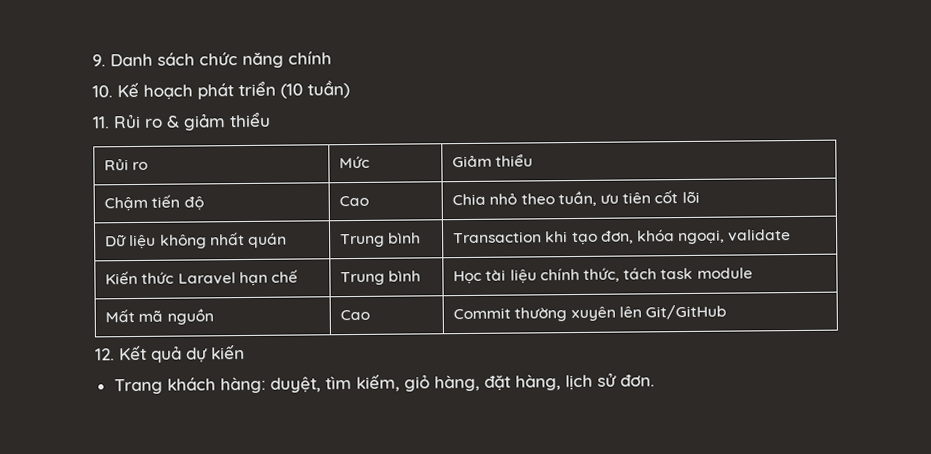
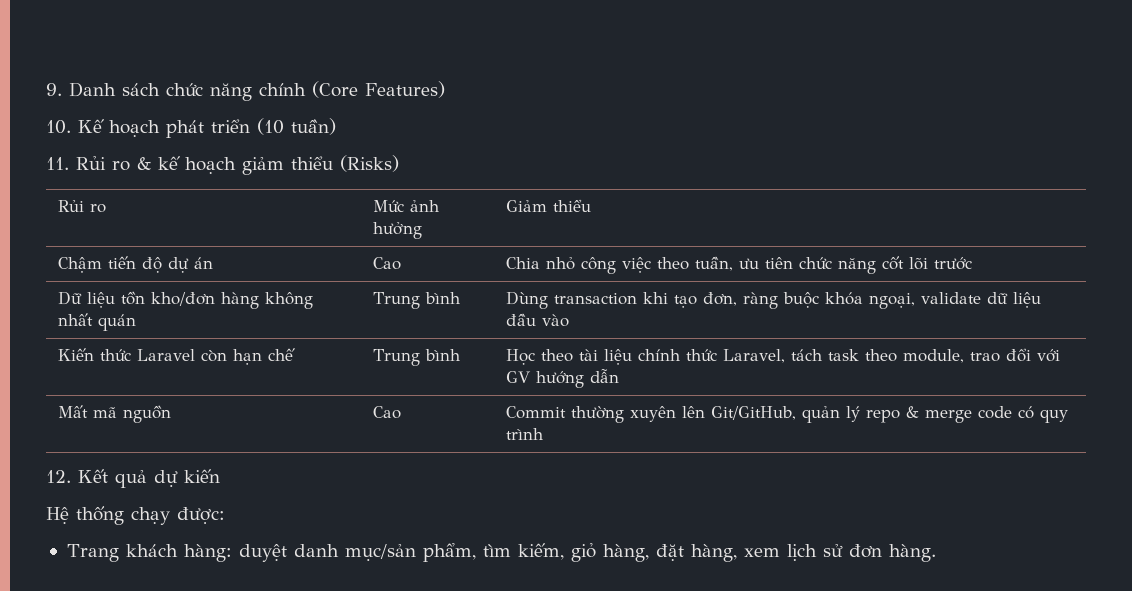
(332, 58) none -> [312,81,445,98] (Core Features)
(180, 121) none -> [158,156,236,175] kế hoạch
(271, 119) none -> [340,155,399,172] (Risks)
(371, 162) none -> [410,200,440,212] [373,222,423,239] ảnh hưởng
(204, 203) none -> [168,257,214,273] dự án
(518, 198) none -> [581,257,652,274] công việc
(652, 198) none -> [799,257,877,274] chức năng
(700, 197) none -> [934,257,973,270] trước
(157, 242) none -> [121,291,260,309] tồn kho/đơn hàng
[453,231,543,244] Transaction -> [506,291,638,309] Dùng transaction
(634, 237) none -> [743,292,820,309] ràng buộc
(792, 235) none -> [987,292,1042,308] [506,313,570,327] dữ liệu đầu vào
(236, 278) none -> [201,350,228,362] còn
(483, 277) none -> [541,349,574,362] theo
[583,267,753,282] thức, tách task module -> [686,348,1061,363] [506,369,620,388] thức Laravel, tách task theo module, trao đổi với GV hướng dẫn
[645,304,728,320] Git/GitHub -> [711,406,1069,423] [506,428,544,440] Git/GitHub, quản lý repo & merge code có quy trình
(245, 352) none -> [46,506,225,525] // Hệ thống chạy được:
[269,376,321,393] duyệt, -> [238,543,476,562] duyệt danh mục/sản phẩm,
(561, 382) none -> [743,548,780,557] xem
[619,374,655,387] đơn. -> [848,544,936,562] đơn hàng.

